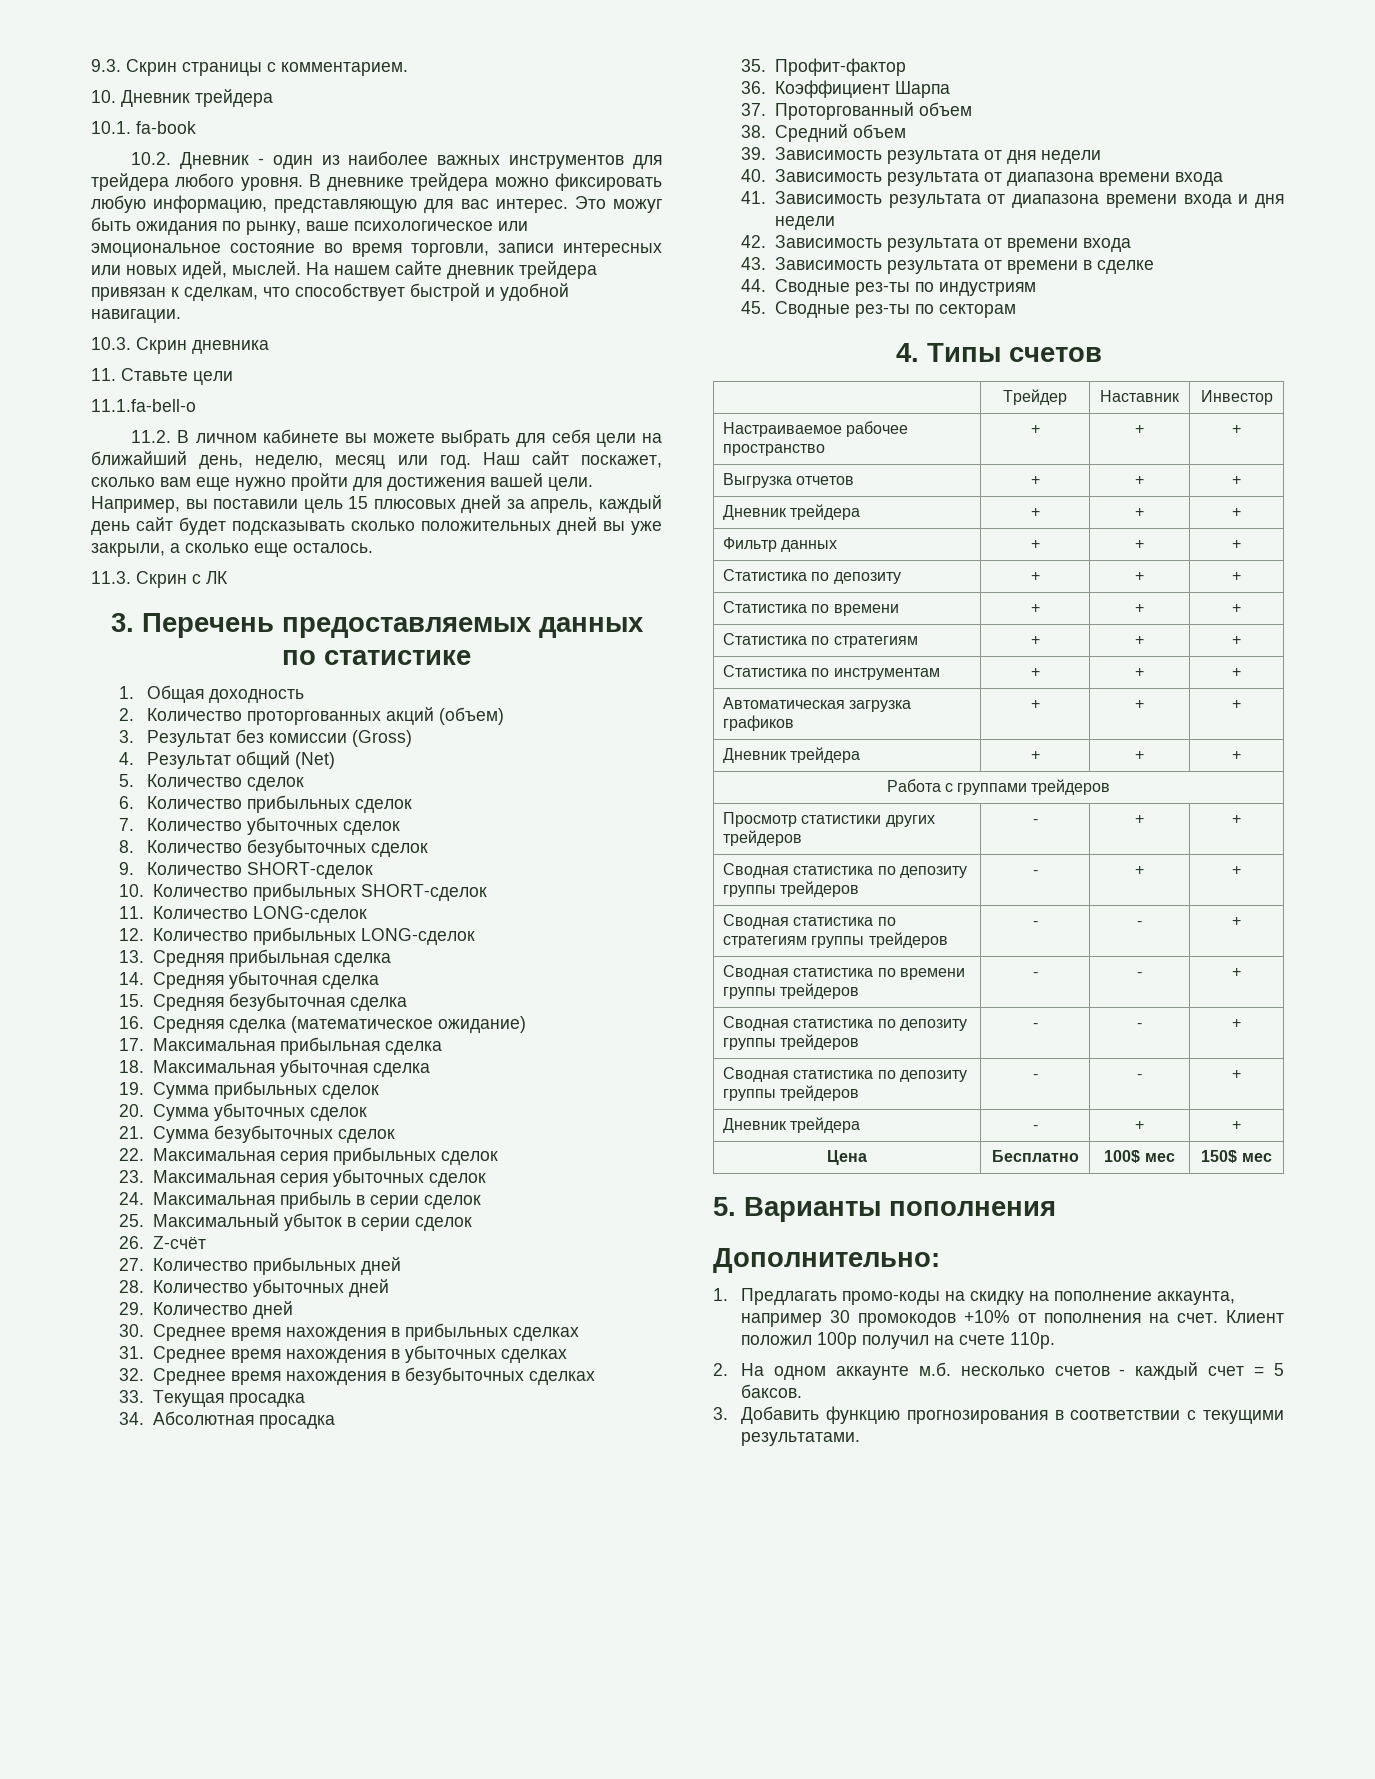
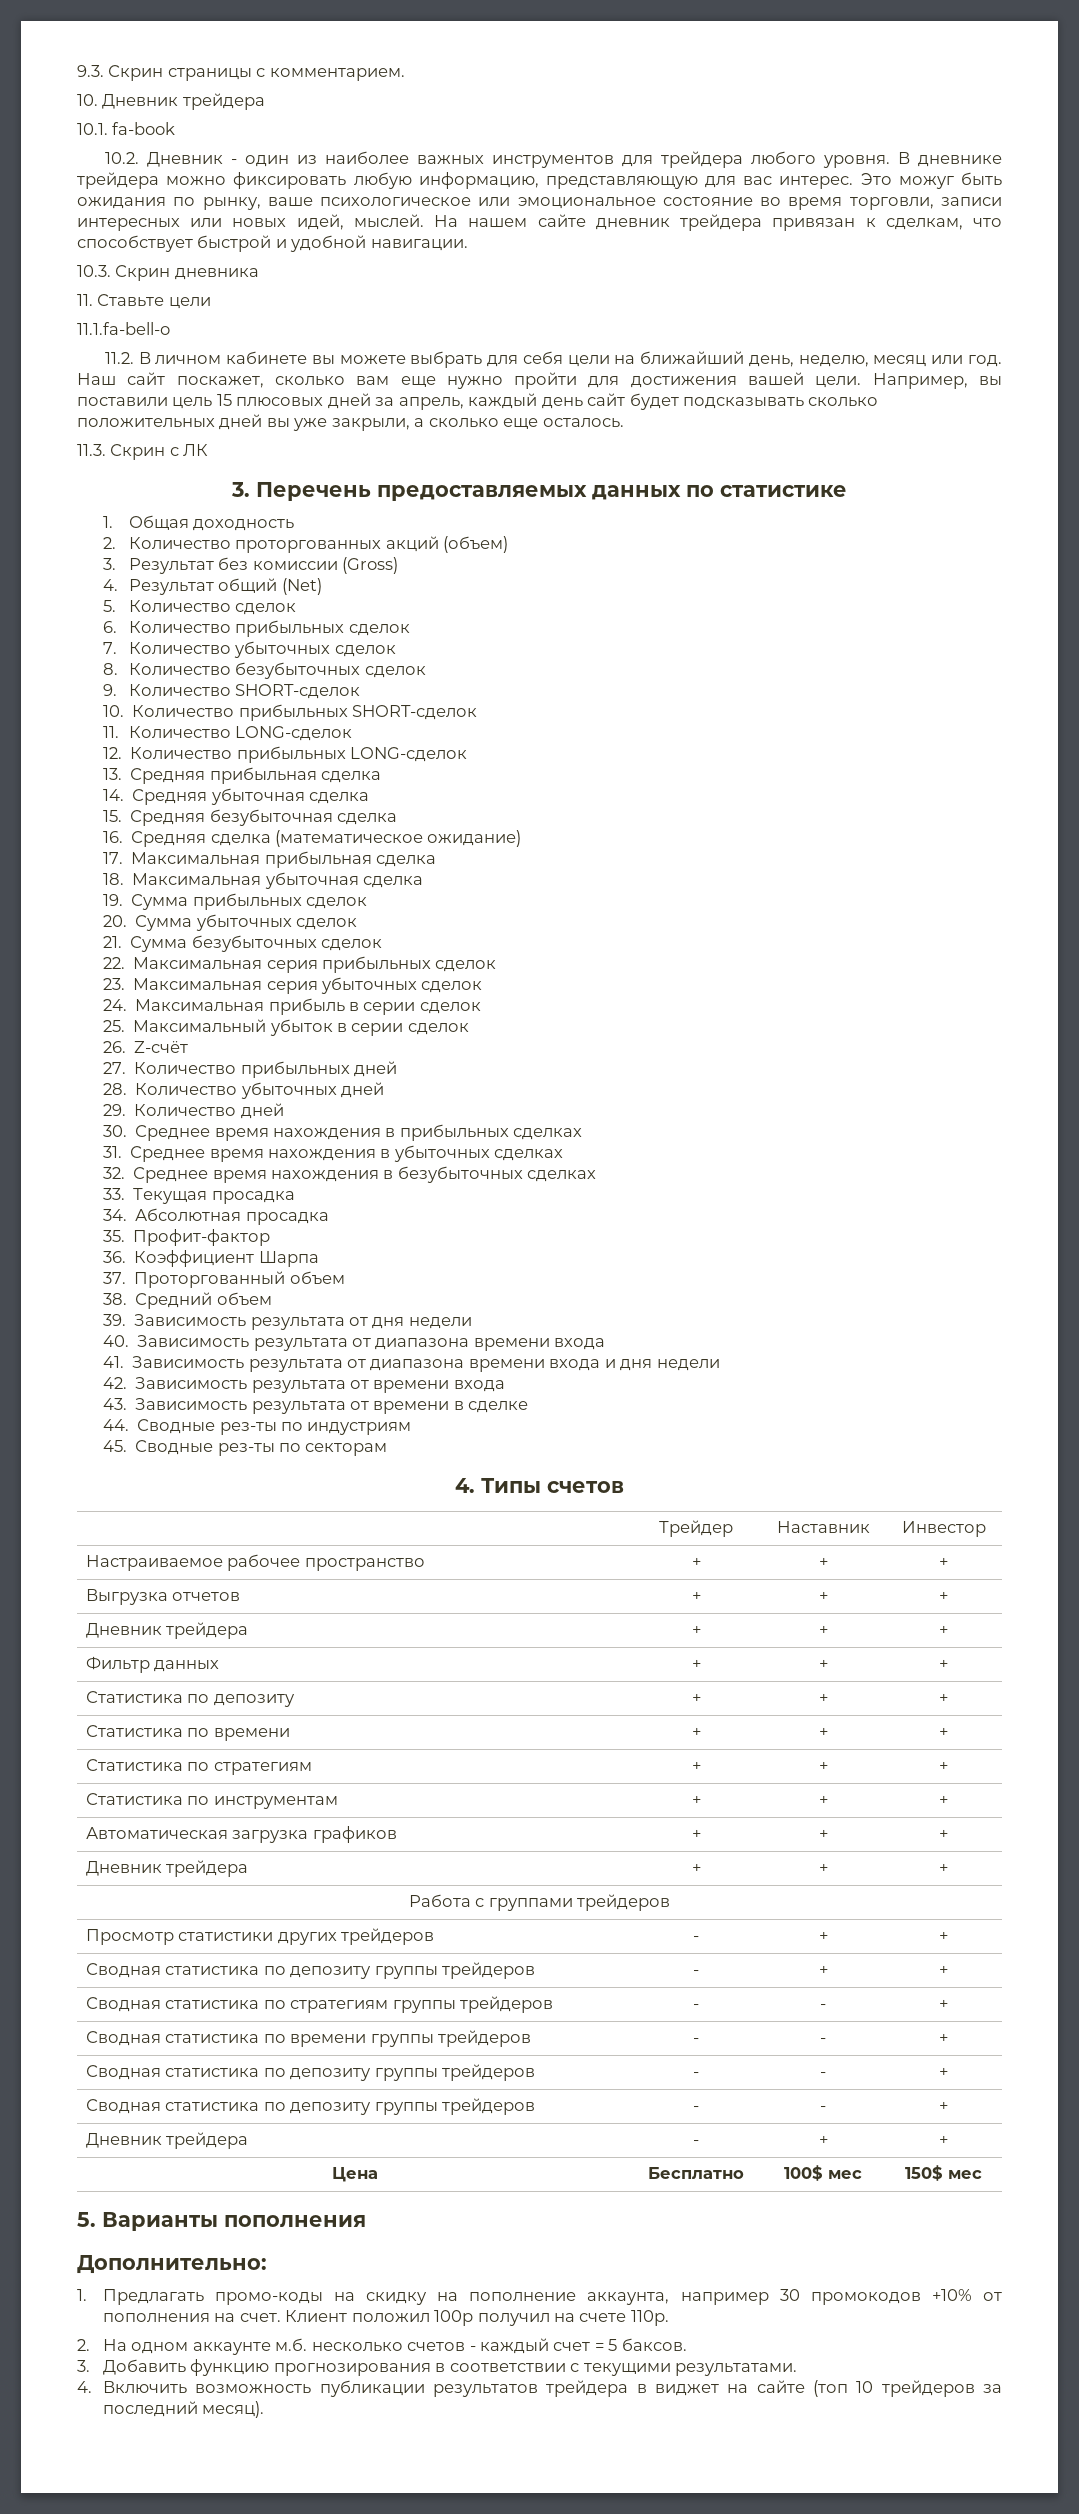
(861, 1439) none -> [77,2380,1003,2397] [102,2401,265,2418] // 4. Включить возможность публикации результатов трейдера в виджет на сайте (топ 10 трейдеров за последний месяц).

